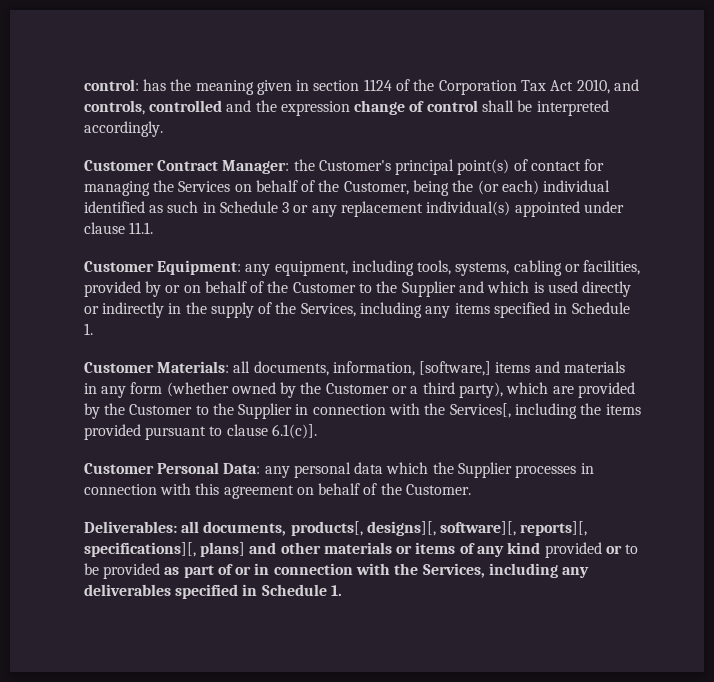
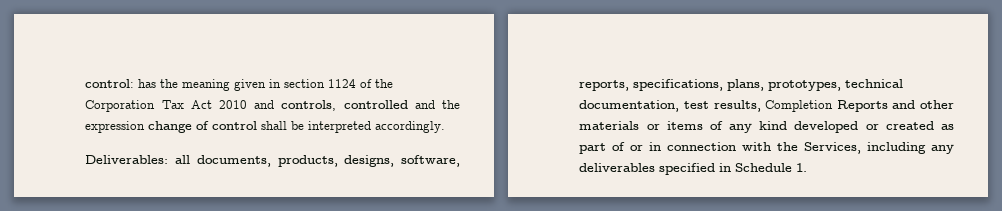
[576,79,610,94] 2010, -> [219,100,248,109] 2010
[83,159,605,175] [83,180,611,196] [83,201,625,217] [83,222,153,234] [83,260,641,276] [83,281,632,297] [83,302,630,318] [83,323,93,335] [83,361,626,376] [83,382,636,398] [83,403,641,419] [83,424,317,440] [83,462,594,478] [83,483,472,499] [83,521,588,536] [83,542,245,557] Customer Contract Manager: the Customer's principal point(s) of contact for managing the Services on behalf of the Customer, being the (or each) individual identified as such in Schedule 3 or any replacement individual(s) appointed under clause 11.1. // Customer Equipment: any equipment, including tools, systems, cabling or facilities, provided by or on behalf of the Customer to the Supplier and which is used directly or indirectly in the supply of the Services, including any items specified in Schedule 1. // Customer Materials: all documents, information, [software,] items and materials in any form (whether owned by the Customer or a third party), which are provided by the Customer to the Supplier in connection with the Services[, including the items provided pursuant to clause 6.1(c)]. // Customer Personal Data: any personal data which the Supplier processes in connection with this agreement on behalf of the Customer. // Deliverables: all documents, products[, designs][, software][, reports][, specifications][, plans] -> [85,155,460,167] [579,79,904,91] [579,100,888,112] Deliverables: all documents, products, designs, software, reports, specifications, plans, prototypes, technical documentation, test results, Completion Reports
[544,542,639,558] [83,563,160,579] provided or to be provided -> [794,121,934,133] developed or created

